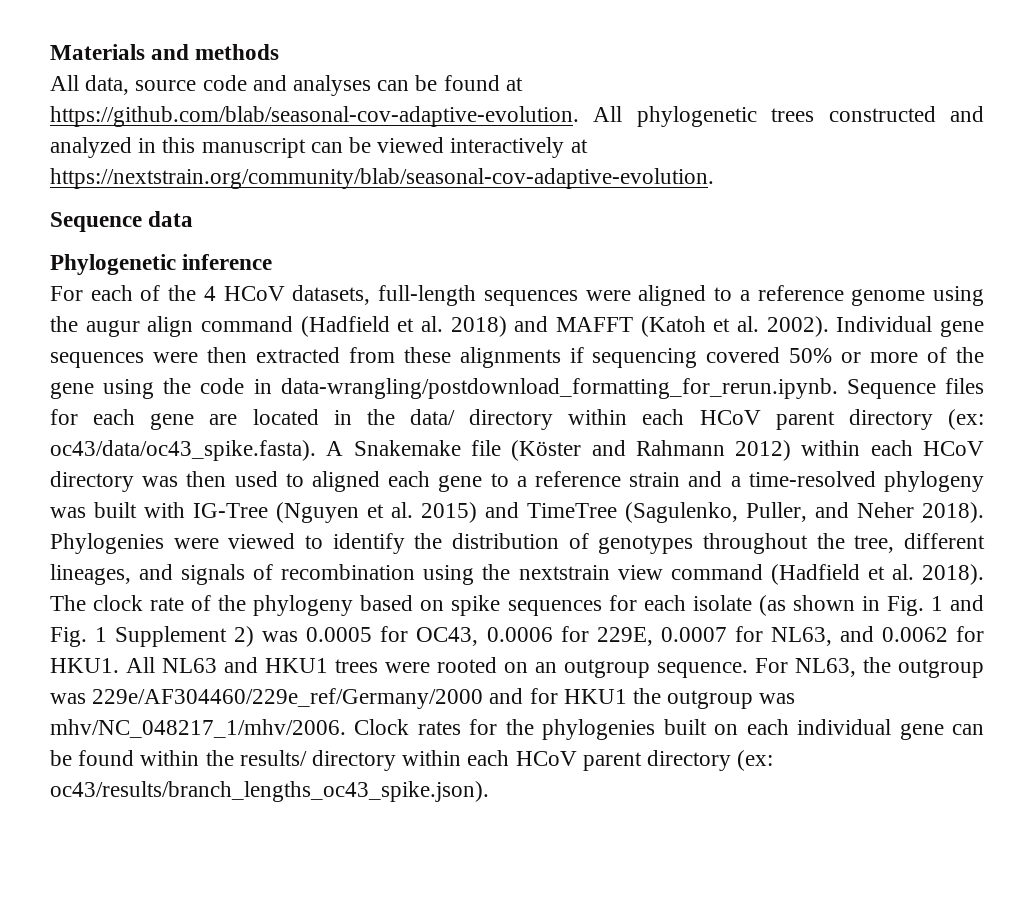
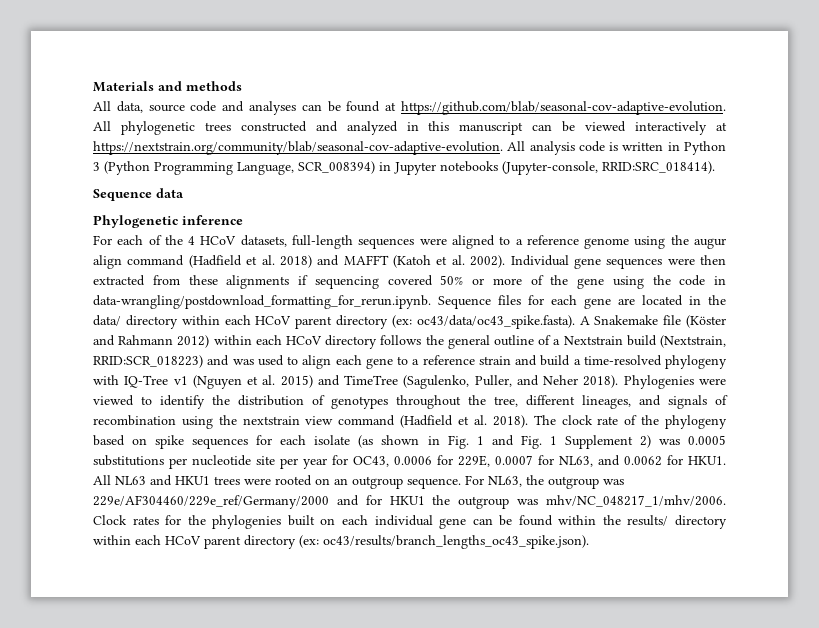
(714, 178) none -> [507,141,727,155] [93,161,715,175] All analysis code is written in Python 3 (Python Programming Language, SCR_008394) in Jupyter notebooks (Jupyter-console, RRID:SRC_018414).
[142,471,227,487] was then -> [380,335,726,349] [93,355,254,368] follows the general outline of a Nextstrain build (Nextstrain, RRID:SCR_018223) and was
[311,471,380,492] aligned -> [302,355,332,369] align
(723, 479) none -> [540,355,571,366] build
[50,502,268,518] was built with IG-Tree -> [93,375,188,388] with IQ-Tree v1
(373, 634) none -> [93,455,327,469] substitutions per nucleotide site per year

